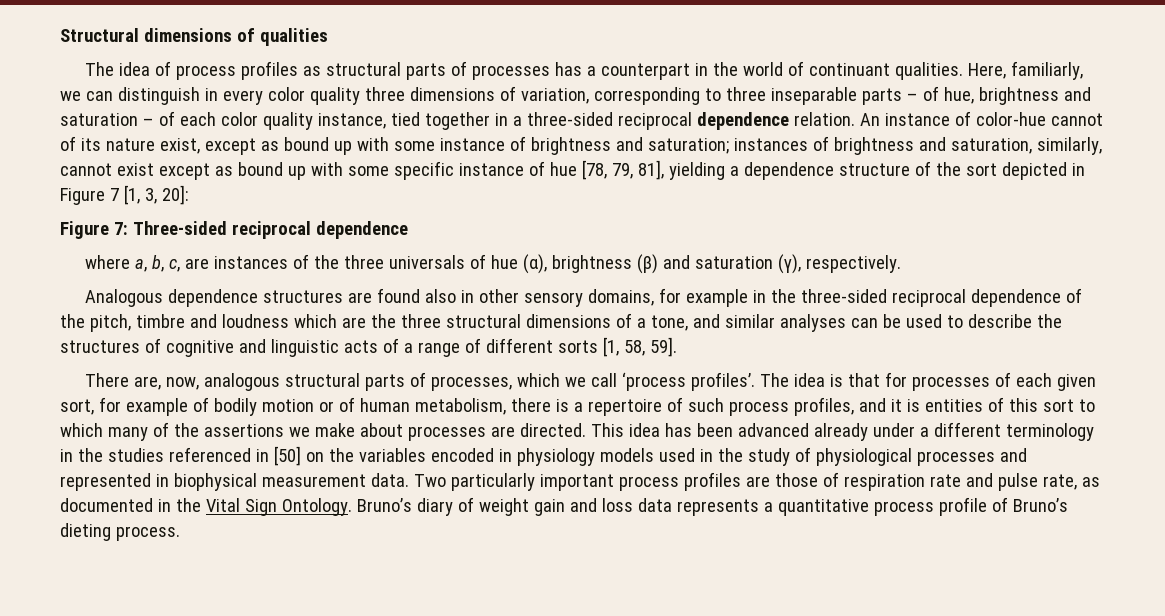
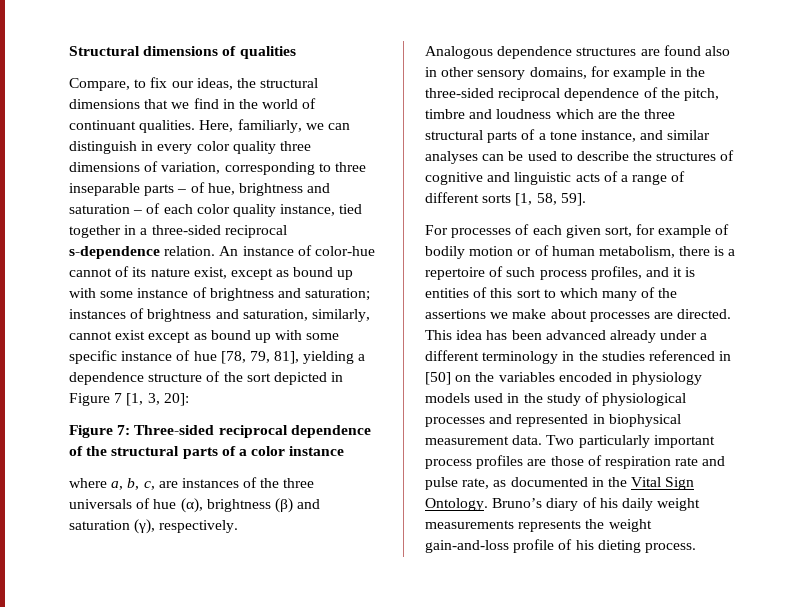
[85,61,691,80] The idea of process profiles as structural parts of processes has a counterpart -> [69,77,319,91] [69,98,219,109] Compare, to fix our ideas, the structural dimensions that we find
[696,112,789,130] dependence -> [69,246,160,259] s-dependence
(408, 230) none -> [69,446,345,459] of the structural parts of a color instance
[525,313,688,331] dimensions of a tone, -> [487,129,636,143] parts of a tone instance,
[85,372,908,391] There are, now, analogous structural parts of processes, which we call ‘process profiles’. The idea is that for -> [425,225,448,235] For
[478,498,934,516] weight gain and loss data represents a quantitative process -> [599,498,701,511] [425,519,652,532] [425,540,509,553] his daily weight measurements represents the weight gain-and-loss
[1012,498,1068,512] Bruno’s -> [575,540,594,550] his

